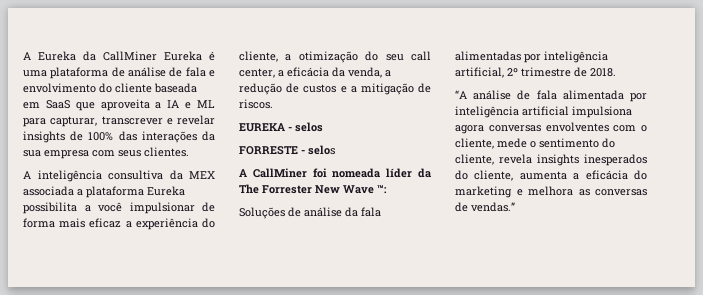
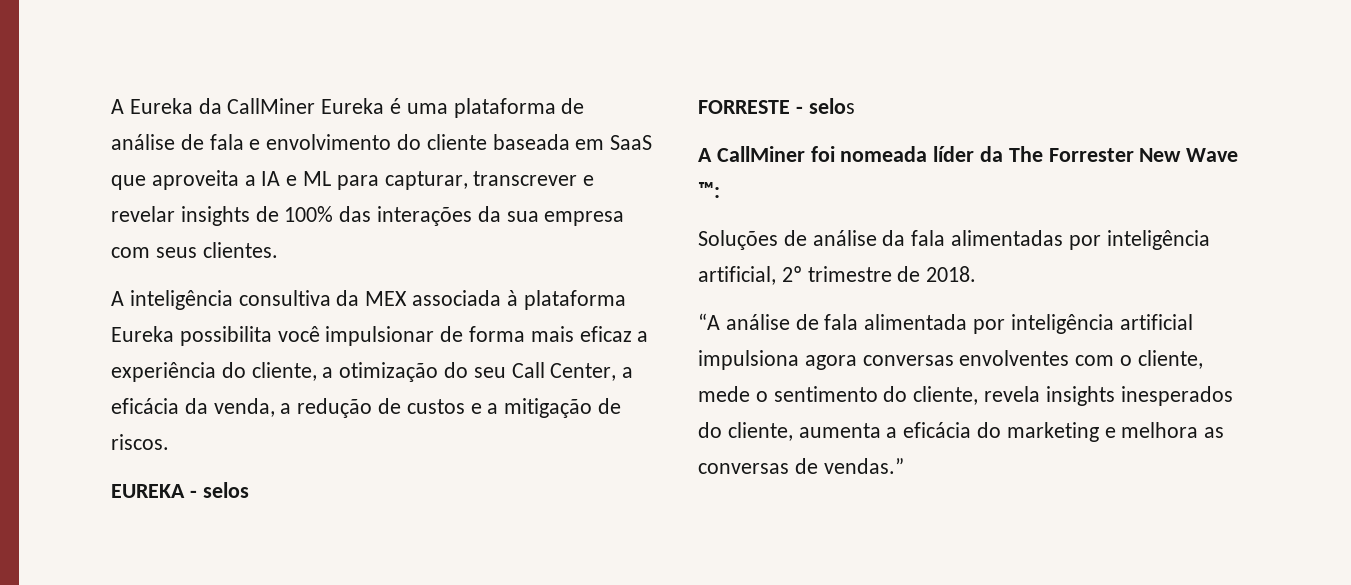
[77,189,83,196] a -> [506,290,518,306] à
[84,205,91,212] a -> (272, 336) none
[411,51,431,61] [239,68,275,78] call center, -> [511,362,617,381] Call Center,

